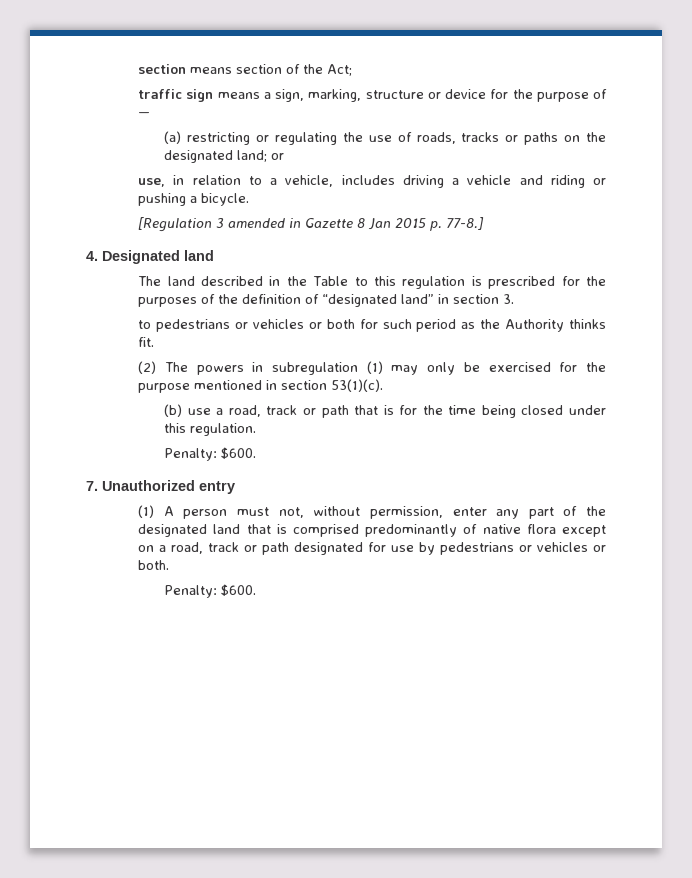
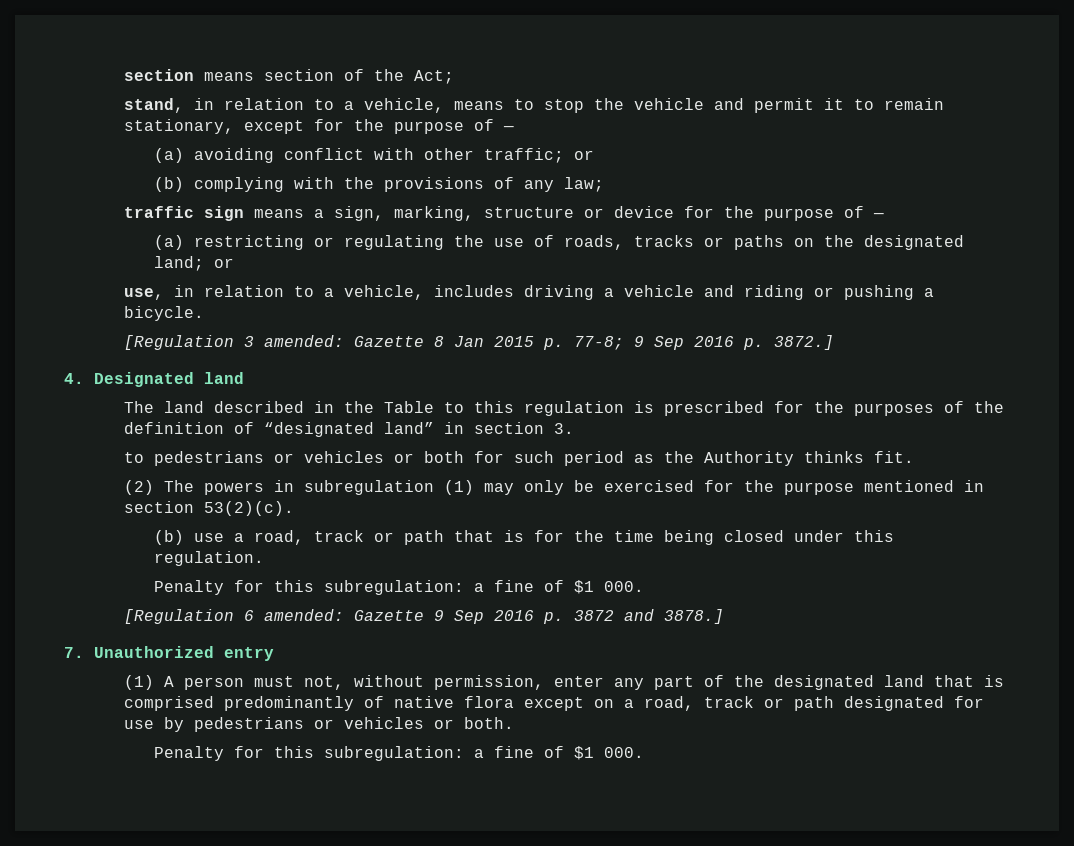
(353, 70) none -> [123,98,944,113] [123,119,514,134] [153,148,594,163] [153,177,604,192] // stand, in relation to a vehicle, means to stop the vehicle and permit it to remain stationary, except for the purpose of — // (a) avoiding conflict with other traffic; or // (b) complying with the provisions of any law;
[228,218,302,228] amended in -> [263,335,344,347] amended:
[446,217,485,230] 77-8.] -> [573,335,834,350] 77-8; 9 Sep 2016 p. 3872.]
[331,379,384,392] 53(1)(c). -> [203,501,294,516] 53(2)(c).
[164,447,257,461] Penalty: $600. -> [153,580,644,595] [123,609,724,624] Penalty for this subregulation: a fine of $1 000. // [Regulation 6 amended: Gazette 9 Sep 2016 p. 3872 and 3878.]
[164,584,257,598] Penalty: $600. -> [153,746,644,761] Penalty for this subregulation: a fine of $1 000.

